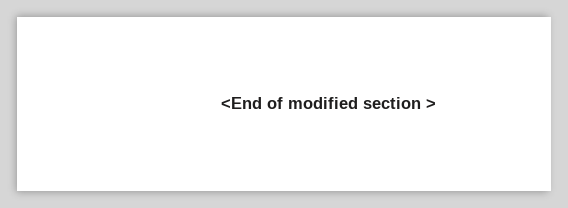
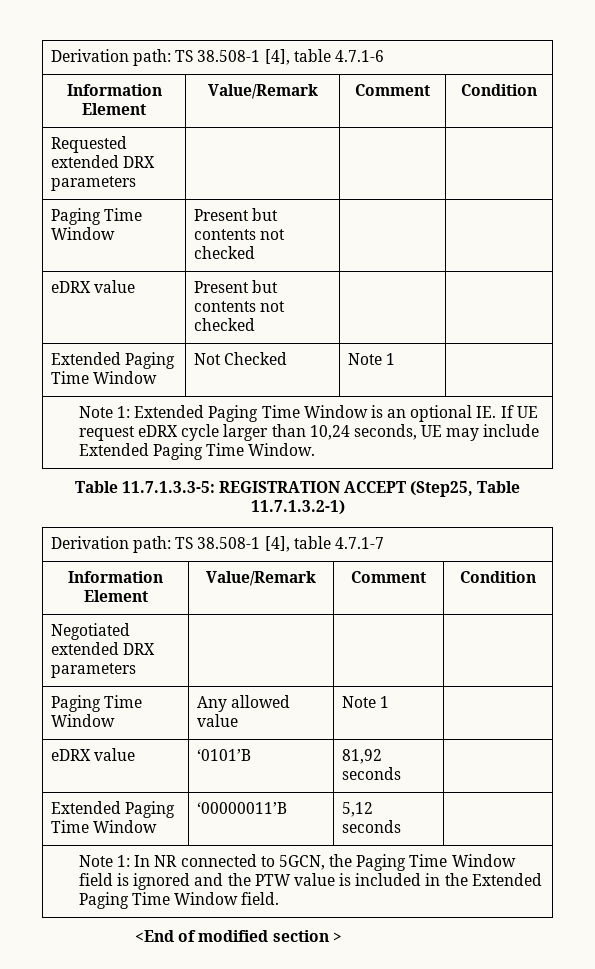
(220, 103) none -> [50,49,385,66] [66,84,162,96] [82,103,146,115] [207,84,318,99] [355,84,430,96] [461,84,537,96] [50,136,127,153] [50,155,156,168] [50,176,136,191] [50,208,143,225] [50,227,115,240] [193,208,279,221] [193,229,286,240] [193,246,255,259] [50,280,136,293] [193,280,279,293] [193,301,286,312] [193,318,255,331] [50,352,176,369] [50,371,158,384] [193,352,288,365] [347,353,396,365] [78,405,538,422] [78,424,540,441] [78,443,316,460] [74,481,521,497] [250,500,345,515] [50,536,385,553] [68,571,163,583] [83,590,148,602] [206,571,316,586] [351,571,426,583] [460,571,536,583] [50,623,130,640] [50,642,156,655] [50,663,136,678] [50,695,143,712] [50,714,115,727] [196,695,291,712] [196,714,238,727] [341,696,390,708] [50,748,136,761] [196,749,251,761] [341,749,382,764] [341,767,401,780] [50,801,176,818] [50,820,158,833] [196,802,287,814] [341,802,373,817] [341,820,401,833] [78,854,516,871] [78,873,542,890] [78,892,280,909] Derivation path: TS 38.508-1 [4], table 4.7.1-6 // Information Element | Value/Remark | Comment | Condition // Requested extended DRX parameters | | | // Paging Time Window | Present but contents not checked | | // eDRX value | Present but contents not checked | | // Extended Paging Time Window | Not Checked | Note 1 | // Note 1: Extended Paging Time Window is an optional IE. If UE request eDRX cycle larger than 10,24 seconds, UE may include Extended Paging Time Window. // Table 11.7.1.3.3-5: REGISTRATION ACCEPT (Step25, Table 11.7.1.3.2-1) // Derivation path: TS 38.508-1 [4], table 4.7.1-7 // Information Element | Value/Remark | Comment | Condition // Negotiated extended DRX parameters | | | // Paging Time Window | Any allowed value | Note 1 | // eDRX value | ‘0101’B | 81,92 seconds | // Extended Paging Time Window | ‘00000011’B | 5,12 seconds | // Note 1: In NR connected to 5GCN, the Paging Time Window field is ignored and the PTW value is included in the Extended Paging Time Window field. //

